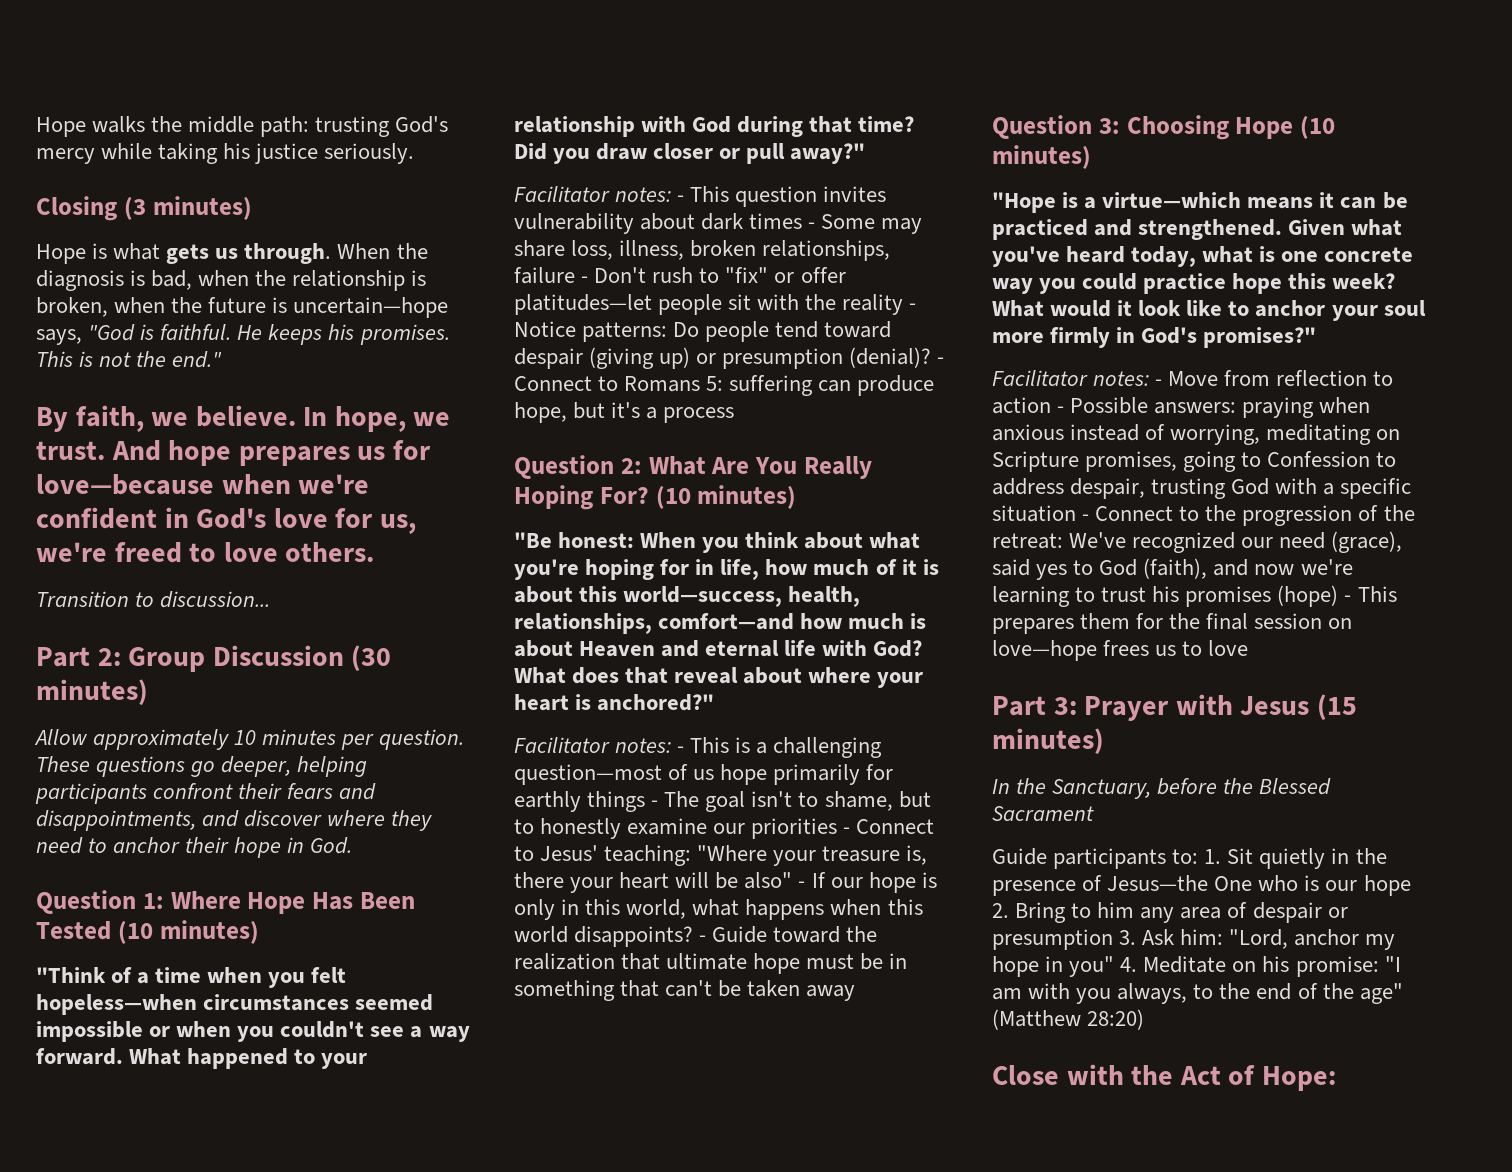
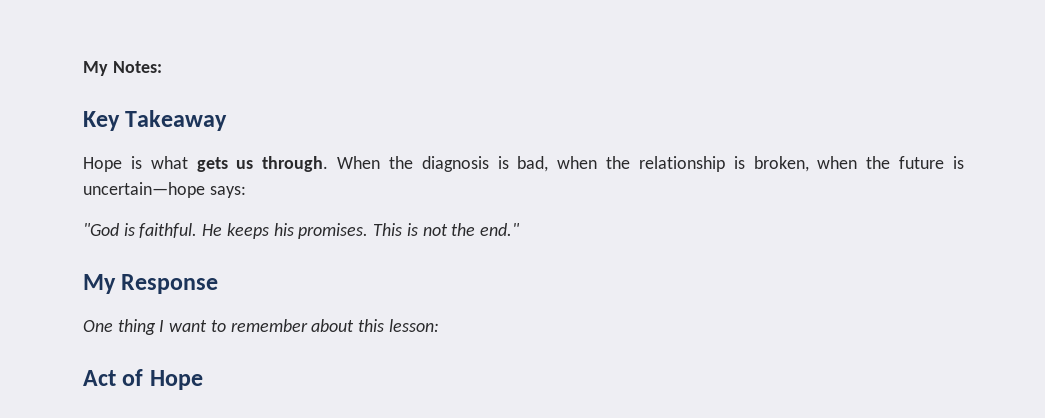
[36,116,449,137] [36,143,415,164] [36,196,252,221] Hope walks the middle path: trusting God's mercy while taking his justice seriously. // Closing (3 minutes) -> [83,61,162,76] [83,110,228,131] My Notes: // Key Takeaway
[36,329,82,345] says, -> [209,186,246,198] says: //
[36,405,451,432] [36,440,431,466] [36,474,370,495] [36,507,416,534] [36,542,375,563] [36,591,271,608] [36,645,392,672] [36,679,148,705] [34,729,465,750] [36,756,368,777] [35,783,377,804] [36,810,433,831] [36,837,353,858] [36,890,415,914] [36,920,259,944] [36,967,347,988] [36,994,434,1015] [36,1021,470,1042] [36,1048,368,1069] [514,116,915,137] [514,143,866,164] [514,186,887,207] [514,213,923,234] [514,240,891,261] [514,267,846,284] [514,294,917,315] [514,321,892,342] [514,347,945,369] [514,375,935,396] [514,402,735,423] [514,455,872,479] [514,485,797,510] [514,532,921,553] [514,559,939,580] [514,586,861,607] [514,613,927,634] [514,640,923,657] [514,667,924,688] [514,694,715,711] [514,737,883,758] [514,764,894,785] [514,791,931,812] [514,818,935,839] [514,845,928,866] [514,872,937,893] [514,899,923,920] [514,926,878,947] [514,953,908,974] [514,980,856,1001] [992,115,1335,140] [992,145,1091,169] [992,192,1408,213] [992,219,1403,240] [992,246,1414,267] [992,273,1396,294] [992,300,1426,321] [992,327,1317,348] [992,370,1394,386] [992,397,1371,418] [992,424,1401,445] [992,451,1397,472] [992,478,1412,499] [992,505,1415,526] [992,531,1403,553] [992,558,1353,580] [992,585,1397,607] [992,613,1353,634] [992,640,1249,661] [992,694,1357,721] [992,728,1104,754] [992,778,1332,799] [992,806,1094,821] [992,848,1387,869] [992,875,1411,896] [992,902,1348,923] [992,929,1396,950] [992,956,1401,977] [992,983,1403,1004] [992,1009,1145,1030] [992,1064,1174,1085] By faith, we believe. In hope, we trust. And hope prepares us for love—because when we're confident in God's love for us, we're freed to love others. // Transition to discussion... // Part 2: Group Discussion (30 minutes) // Allow approximately 10 minutes per question. These questions go deeper, helping participants confront their fears and disappointments, and discover where they need to anchor their hope in God. // Question 1: Where Hope Has Been Tested (10 minutes) // "Think of a time when you felt hopeless—when circumstances seemed impossible or when you couldn't see a way forward. What happened to your relationship with God during that time? Did you draw closer or pull away?" // Facilitator notes: - This question invites vulnerability about dark times - Some may share loss, illness, broken relationships, failure - Don't rush to "fix" or offer platitudes—let people sit with the reality - Notice patterns: Do people tend toward despair (giving up) or presumption (denial)? - Connect to Romans 5: suffering can produce hope, but it's a process // Question 2: What Are You Really Hoping For? (10 minutes) // "Be honest: When you think about what you're hoping for in life, how much of it is about this world—success, health, relationships, comfort—and how much is about Heaven and eternal life with God? What does that reveal about where your heart is anchored?" // Facilitator notes: - This is a challenging question—most of us hope primarily for earthly things - The goal isn't to shame, but to honestly examine our priorities - Connect to Jesus' teaching: "Where your treasure is, there your heart will be also" - If our hope is only in this world, what happens when this world disappoints? - Guide toward the realization that ultimate hope must be in something that can't be taken away // Question 3: Choosing Hope (10 minutes) // "Hope is a virtue—which means it can be practiced and strengthened. Given what you've heard today, what is one concrete way you could practice hope this week? What would it look like to anchor your soul more firmly in God's promises?" // Facilitator notes: - Move from reflection to action - Possible answers: praying when anxious instead of worrying, meditating on Scripture promises, going to Confession to address despair, trusting God with a specific situation - Connect to the progression of the retreat: We've recognized our need (grace), said yes to God (faith), and now we're learning to trust his promises (hope) - This prepares them for the final session on love—hope frees us to love // Part 3: Prayer with Jesus (15 minutes) // In the Sanctuary, before the Blessed Sacrament // Guide participants to: 1. Sit quietly in the presence of Jesus—the One who is our hope 2. Bring to him any area of despair or presumption 3. Ask him: "Lord, anchor my hope in you" 4. Meditate on his promise: "I am with you always, to the end of the age" (Matthew 28:20) // Close with the -> [83,274,219,294] [83,319,439,335] My Response // One thing I want to remember about this lesson: //
[1261,1066,1336,1091] Hope: -> [149,370,203,390] Hope

